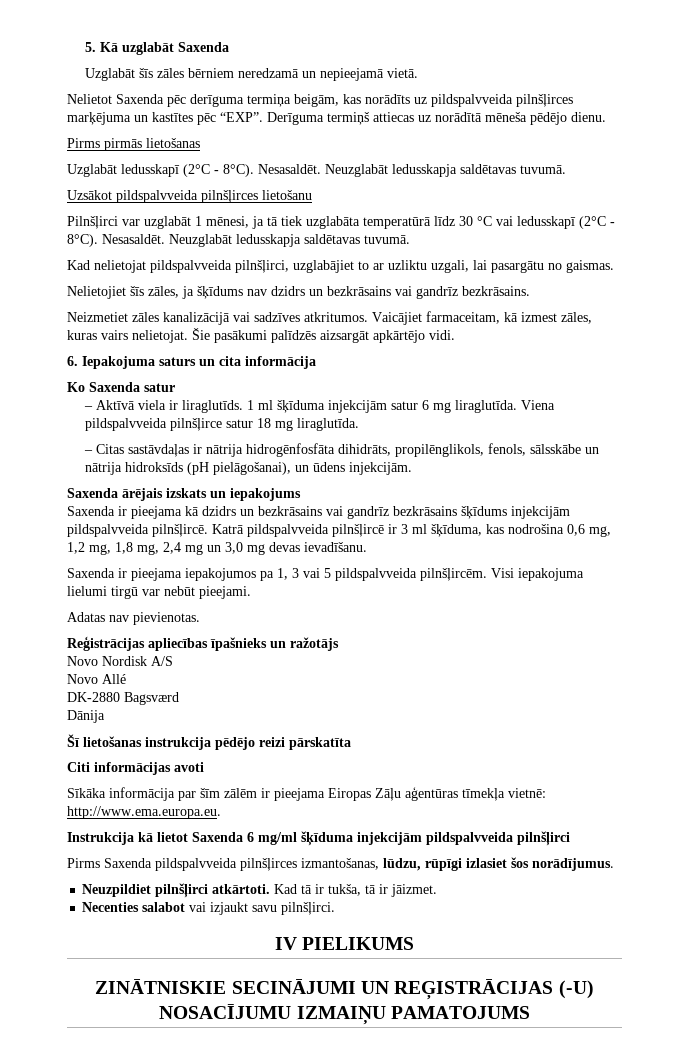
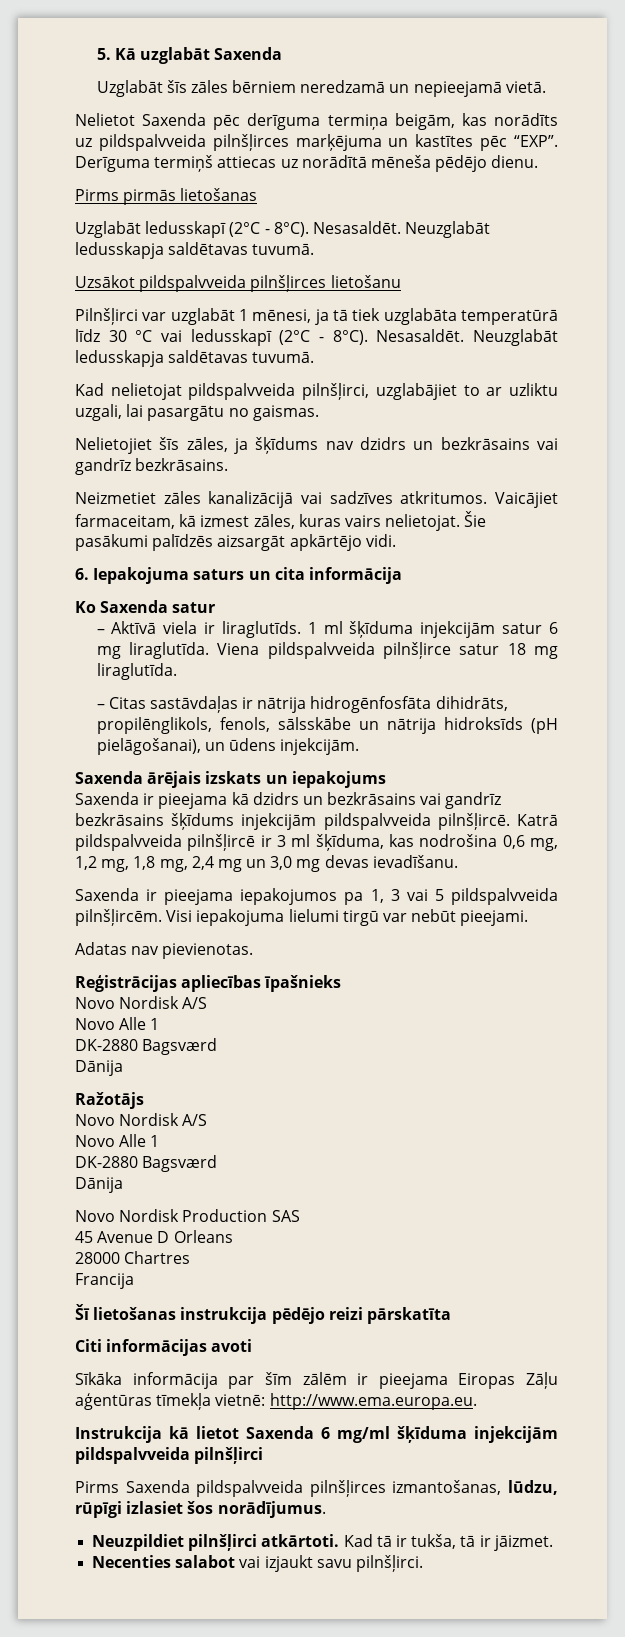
[270,637,339,651] [67,656,173,666] [67,674,126,684] [67,692,179,705] [67,710,105,723] un ražotājs // Novo Nordisk A/S // Novo Allé // DK-2880 Bagsværd // Dānija -> [75,996,208,1009] [75,1017,160,1030] [75,1038,218,1055] [75,1060,123,1076] [75,1092,144,1109] [75,1113,208,1126] [75,1134,160,1147] [75,1155,218,1172] [75,1177,123,1193] [75,1209,300,1222] [75,1230,233,1243] [75,1251,191,1264] [75,1273,134,1289] // Novo Nordisk A/S // Novo Alle 1 // DK-2880 Bagsværd // Dānija // Ražotājs // Novo Nordisk A/S // Novo Alle 1 // DK-2880 Bagsværd // Dānija // Novo Nordisk Production SAS // 45 Avenue D Orleans // 28000 Chartres // Francija
[274,937,415,950] [95,979,594,1000] [159,1004,530,1025] // IV PIELIKUMS // ZINĀTNISKIE SECINĀJUMI UN REĢISTRĀCIJAS (-U) NOSACĪJUMU IZMAIŅU PAMATOJUMS -> (423, 1563) none

